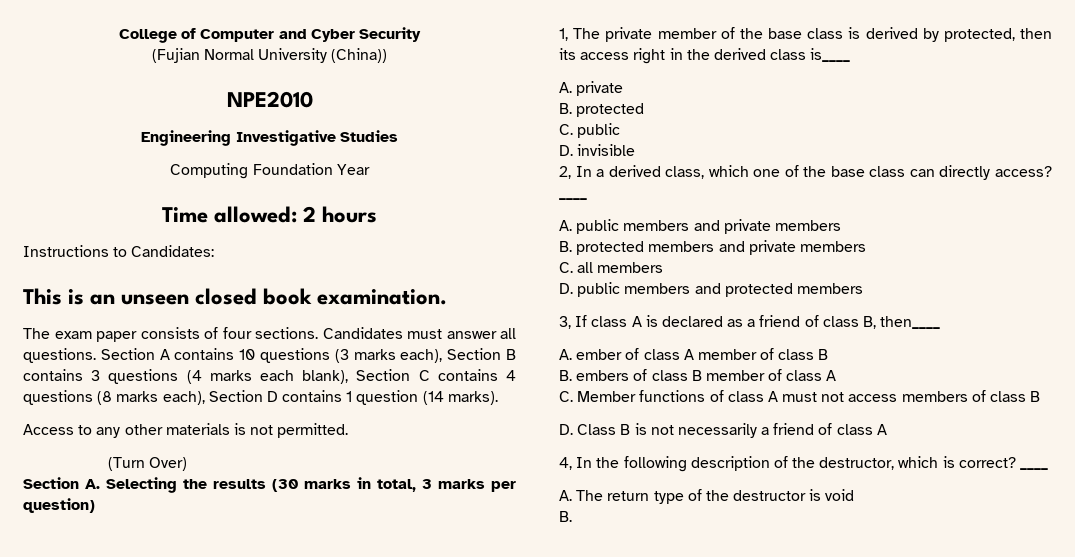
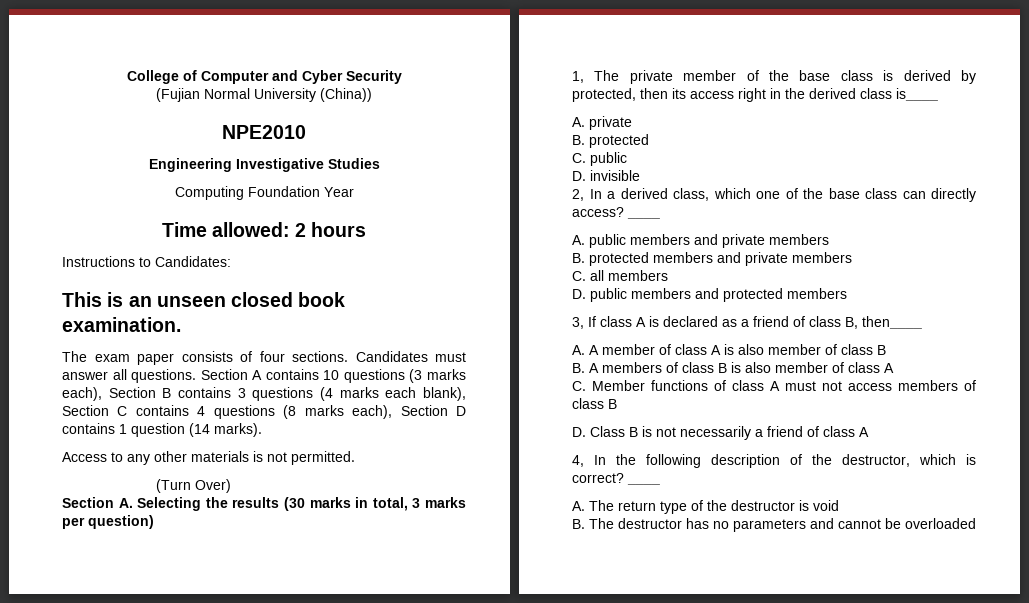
[576,348,694,360] ember of class A -> [589,344,764,355] A member of class A is also
[576,369,702,381] embers of class B -> [589,362,771,373] A members of class B is also
(572, 516) none -> [589,518,976,532] The destructor has no parameters and cannot be overloaded

